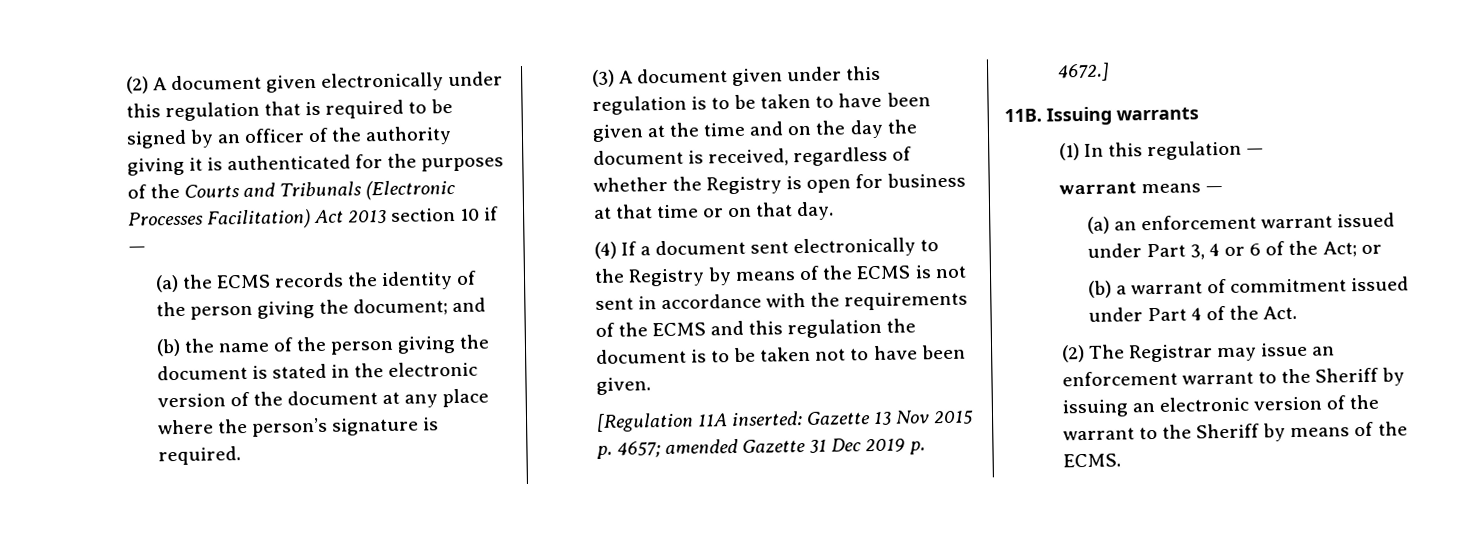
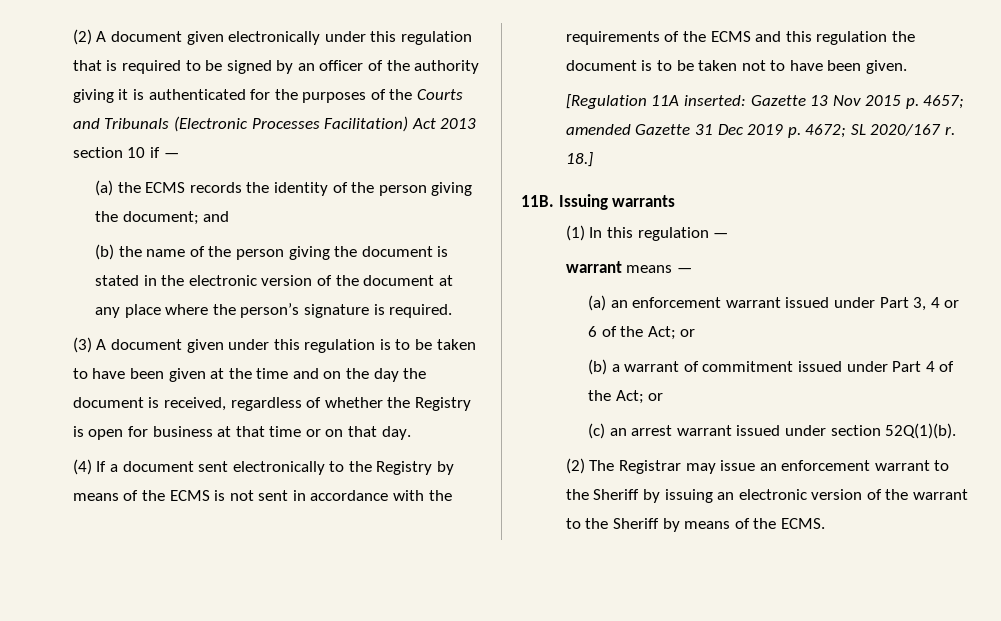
[1056,62,1110,82] 4672.] -> [805,124,956,138] [565,152,593,167] 4672; SL 2020/167 r. 18.]
[1263,305,1298,320] Act. -> [615,390,664,404] [588,423,957,439] Act; or // (c) an arrest warrant issued under section 52Q(1)(b).

